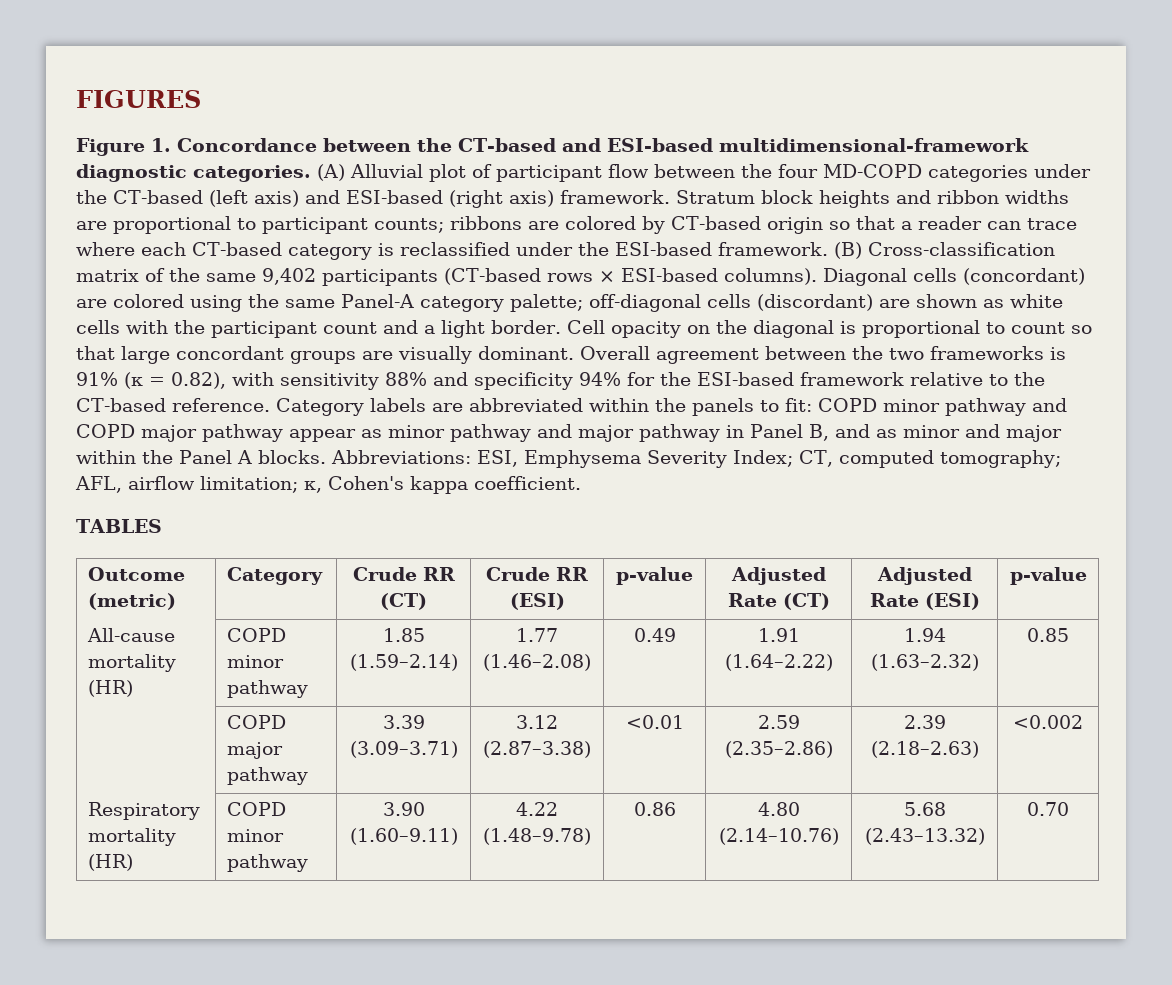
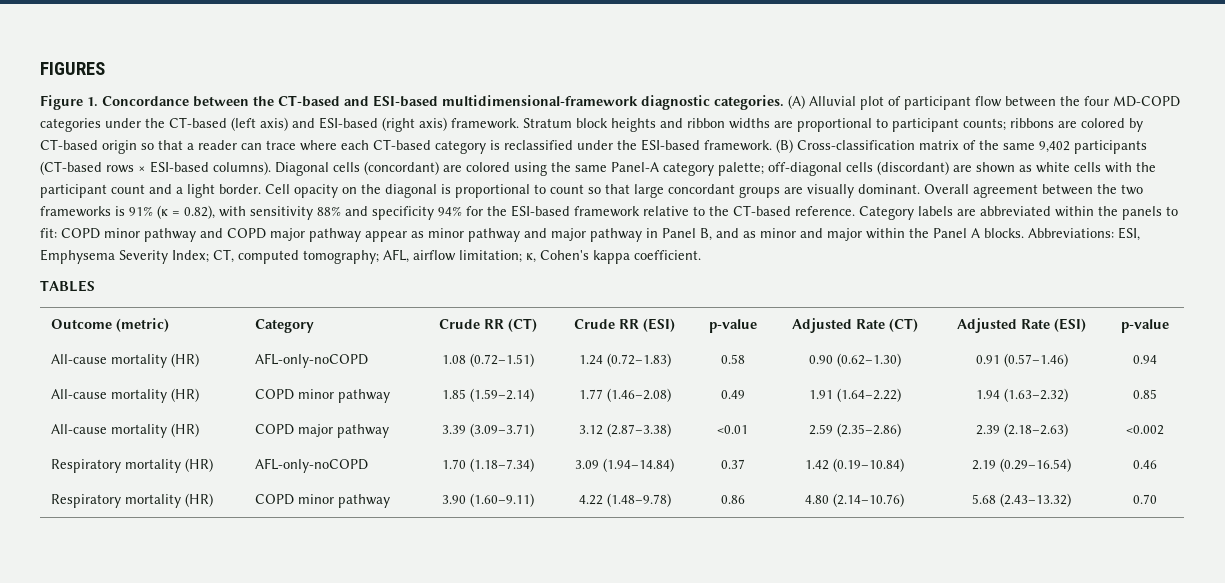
(1087, 576) none -> [51,353,200,368] [255,353,369,368] [442,353,534,367] [578,353,671,367] [720,354,745,364] [808,353,901,367] [975,353,1068,367] [1132,355,1157,364] // All-cause mortality (HR) | AFL-only-noCOPD | 1.08 (0.72–1.51) | 1.24 (0.72–1.83) | 0.58 | 0.90 (0.62–1.30) | 0.91 (0.57–1.46) | 0.94
(1069, 635) none -> [51,423,200,438] All-cause mortality (HR)
(1083, 722) none -> [51,458,214,473] [255,458,369,473] [442,458,534,472] [574,458,674,472] [720,459,745,469] [804,458,904,472] [971,458,1071,472] [1132,460,1157,469] // Respiratory mortality (HR) | AFL-only-noCOPD | 1.70 (1.18–7.34) | 3.09 (1.94–14.84) | 0.37 | 1.42 (0.19–10.84) | 2.19 (0.29–16.54) | 0.46

